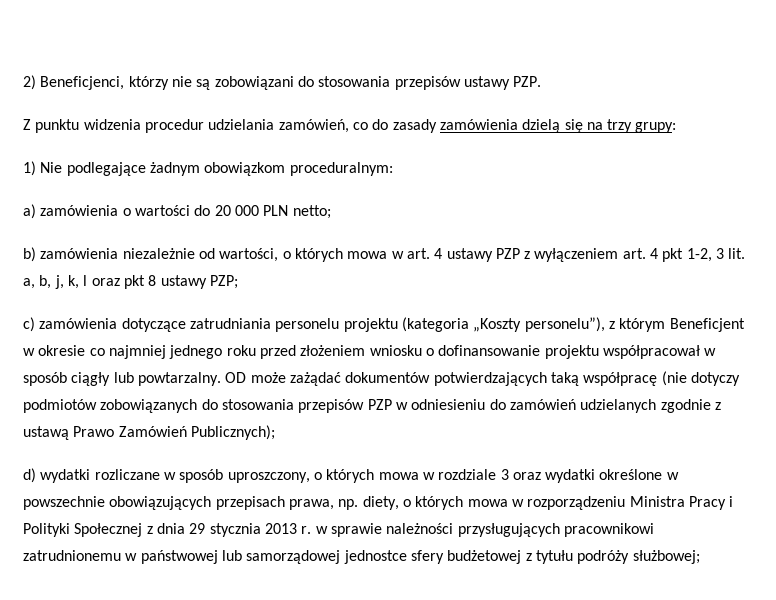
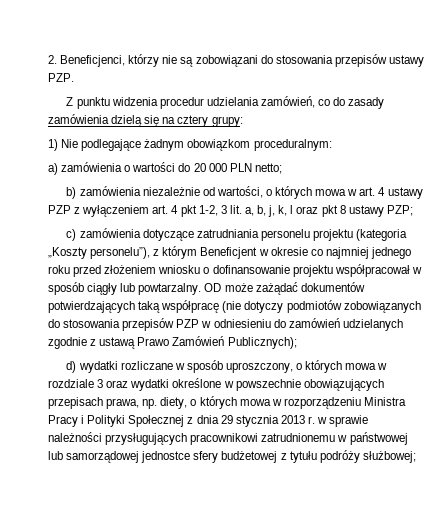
[23,75,36,90] 2) -> [48,55,57,64] 2.
[607,119,633,133] trzy -> [177,115,209,127] cztery

